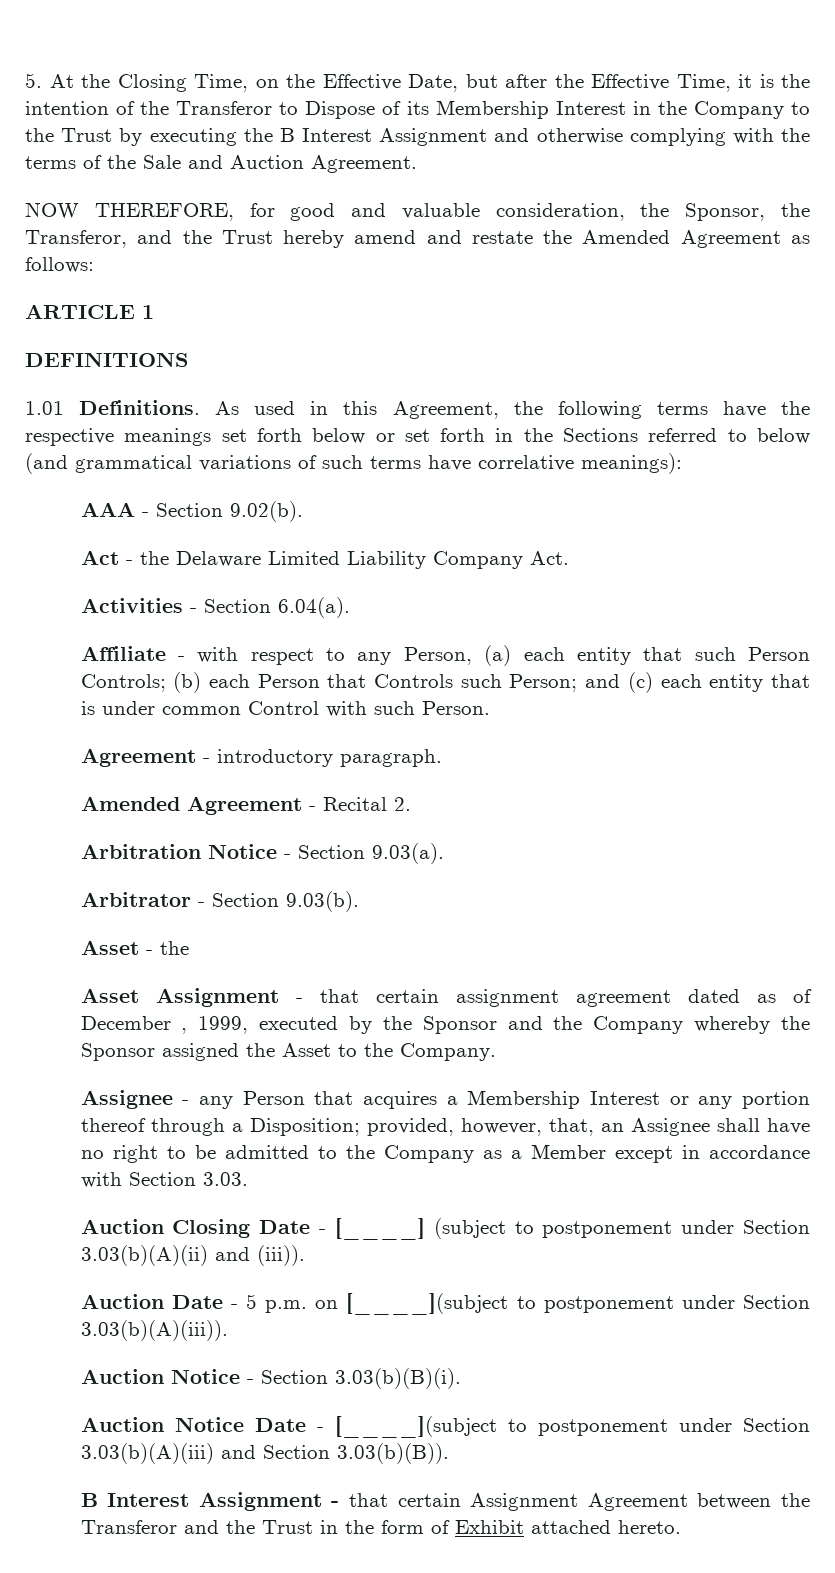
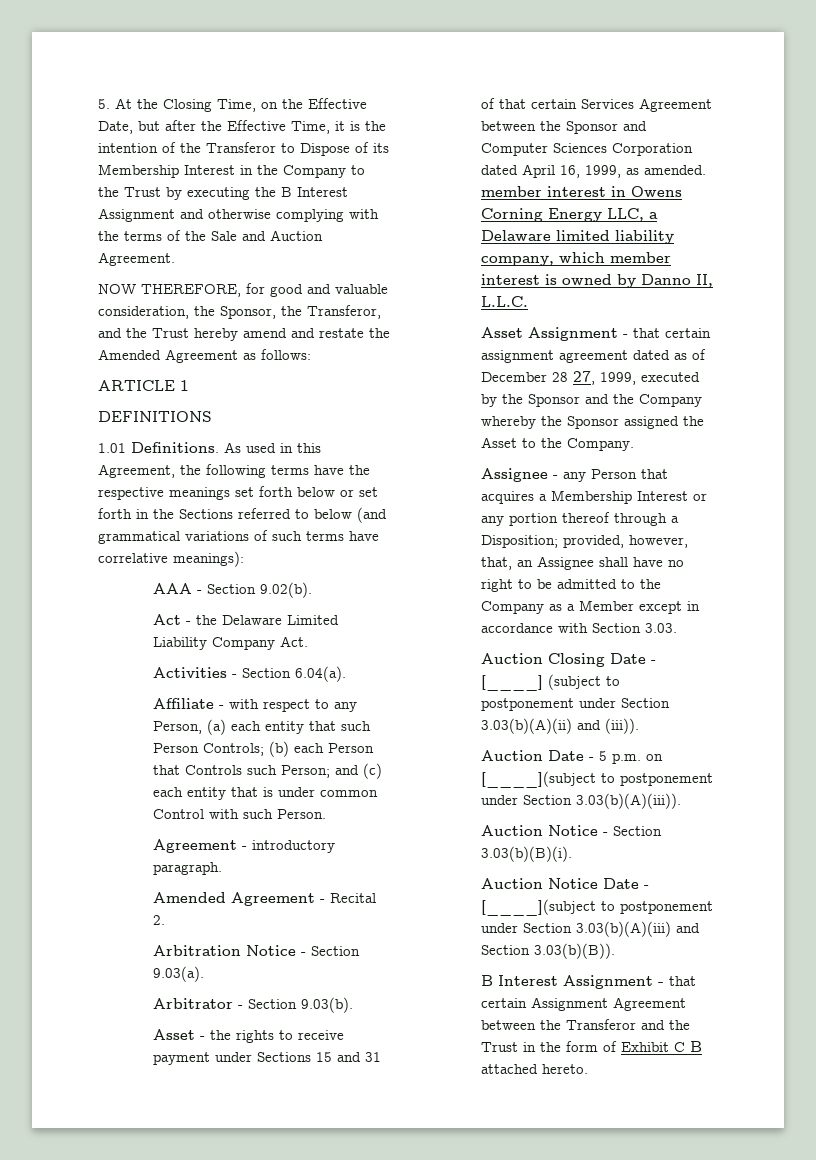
(189, 948) none -> [236,1030,345,1043] [153,1052,382,1065] [481,98,713,112] [481,121,648,134] [481,143,694,156] [481,164,707,178] [481,186,683,197] [481,208,659,222] [481,230,675,244] [481,252,672,266] [481,274,714,288] [481,296,529,307] rights to receive payment under Sections 15 and 31 of that certain Services Agreement between the Sponsor and Computer Sciences Corporation dated April 16, 1999, as amended. member interest in Owens Corning Energy LLC, a Delaware limited liability company, which member interest is owned by Danno II, L.L.C.
[181,1028,188,1034] , -> [552,371,596,385] 28 27,
(524, 1527) none -> [674,1041,703,1052] C B

